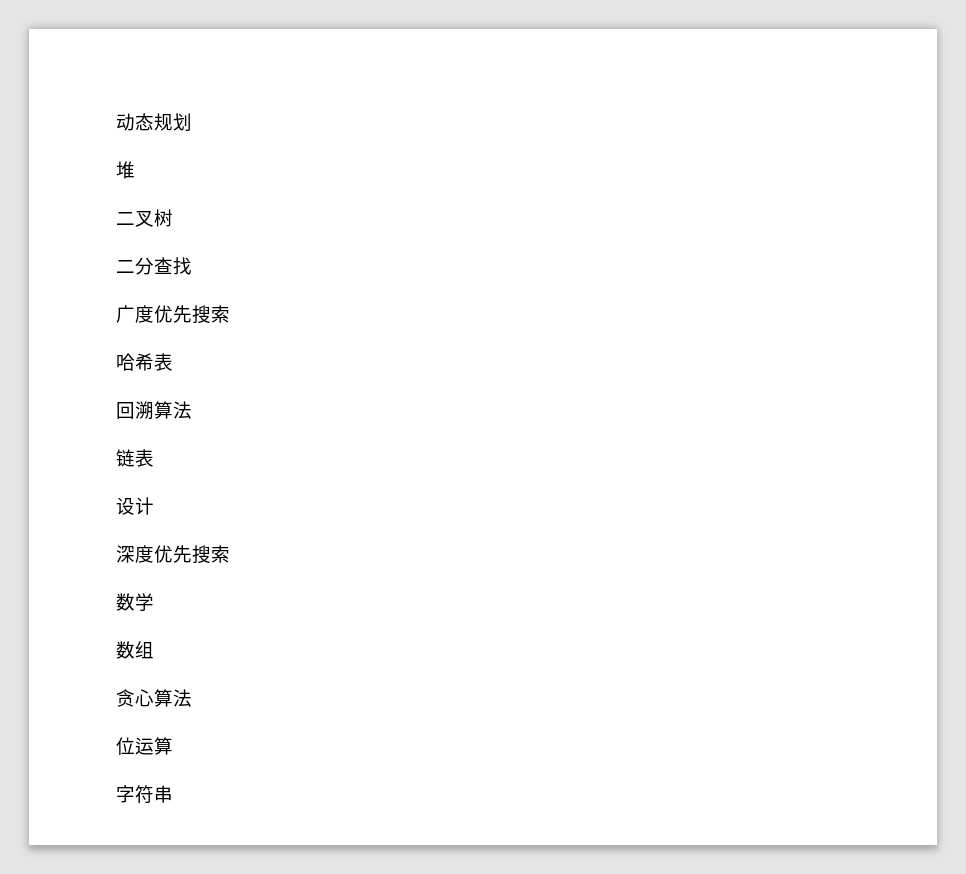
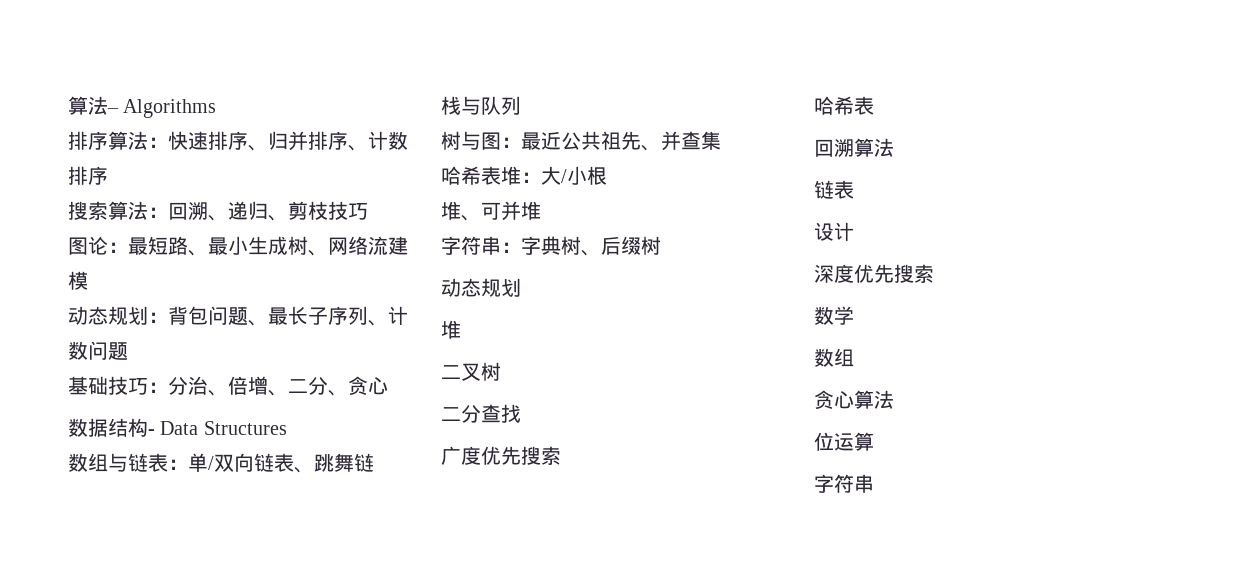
(116, 122) none -> [68,96,217,118] [68,131,408,151] [68,166,108,185] [68,201,368,221] [68,236,408,256] [68,271,88,290] [68,306,408,326] [68,341,128,360] [68,376,388,396] [68,418,287,437] [68,453,374,473] [441,96,521,115] [441,131,721,151] [441,166,607,185] [441,201,541,221] [441,236,661,256] 算法– Algorithms // 排序算法：快速排序、归并排序、计数排序 // 搜索算法：回溯、递归、剪枝技巧 // 图论：最短路、最小生成树、网络流建模 // 动态规划：背包问题、最长子序列、计数问题 // 基础技巧：分治、倍增、二分、贪心 // 数据结构- Data Structures // 数组与链表：单/双向链表、跳舞链 // 栈与队列 // 树与图：最近公共祖先、并查集 // 哈希表堆：大/小根 // 堆、可并堆 // 字符串：字典树、后缀树 //

